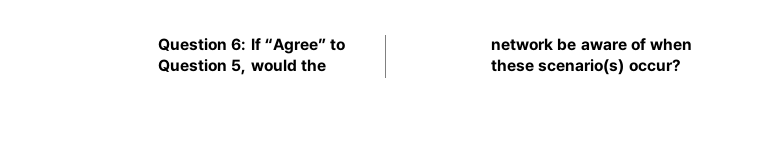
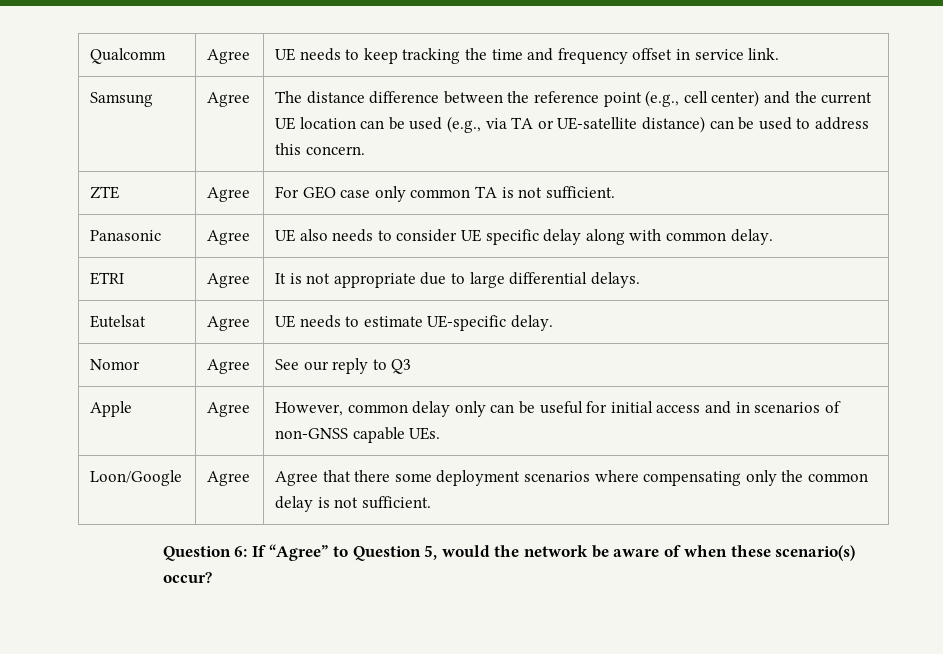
(158, 44) none -> [90,48,167,64] [207,49,251,64] [275,48,780,64] [90,92,154,107] [207,92,251,107] [275,90,873,107] [275,116,869,133] [275,143,365,155] [90,186,120,199] [207,187,251,202] [275,186,615,202] [90,230,162,241] [207,230,251,245] [275,229,773,245] [90,272,125,285] [207,273,251,288] [275,272,640,288] [90,315,147,328] [207,316,251,331] [275,315,553,331] [90,359,141,370] [207,359,251,374] [275,358,412,374] [90,401,133,417] [207,402,251,417] [275,401,841,417] [275,427,441,443] [90,470,183,486] [207,471,251,486] [275,470,868,486] [275,496,431,512] Qualcomm | Agree | UE needs to keep tracking the time and frequency offset in service link. // Samsung | Agree | The distance difference between the reference point (e.g., cell center) and the current UE location can be used (e.g., via TA or UE-satellite distance) can be used to address this concern. // ZTE | Agree | For GEO case only common TA is not sufficient. // Panasonic | Agree | UE also needs to consider UE specific delay along with common delay. // ETRI | Agree | It is not appropriate due to large differential delays. // Eutelsat | Agree | UE needs to estimate UE-specific delay. // Nomor | Agree | See our reply to Q3 // Apple | Agree | However, common delay only can be useful for initial access and in scenarios of non-GNSS capable UEs. // Loon/Google | Agree | Agree that there some deployment scenarios where compensating only the common delay is not sufficient. //

